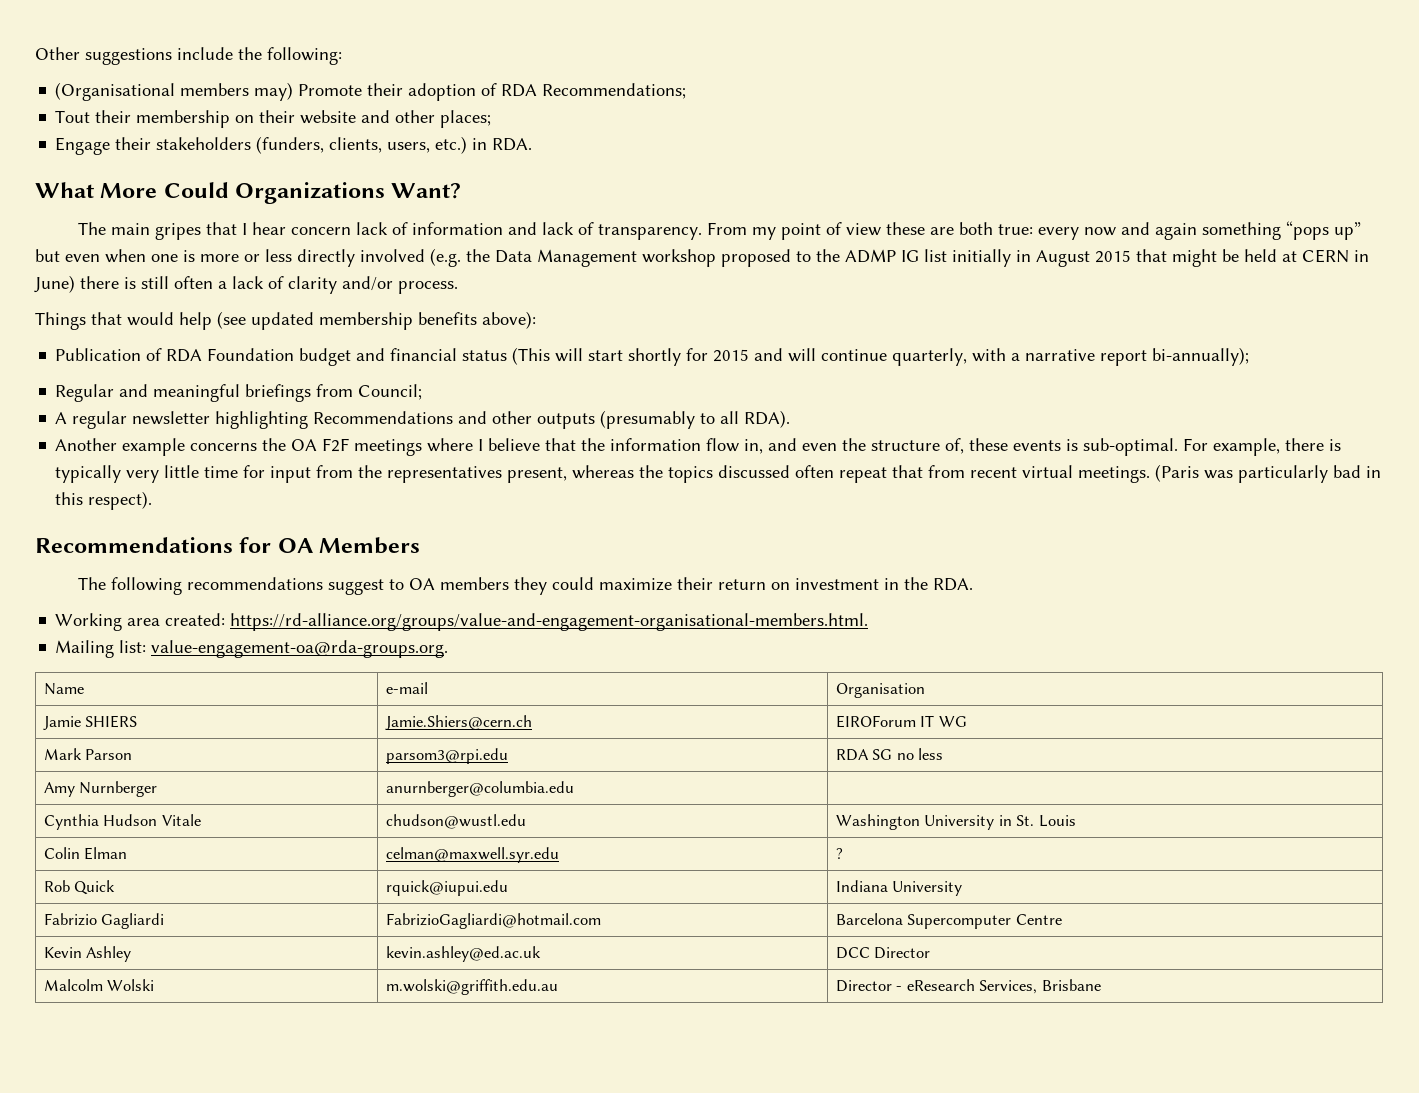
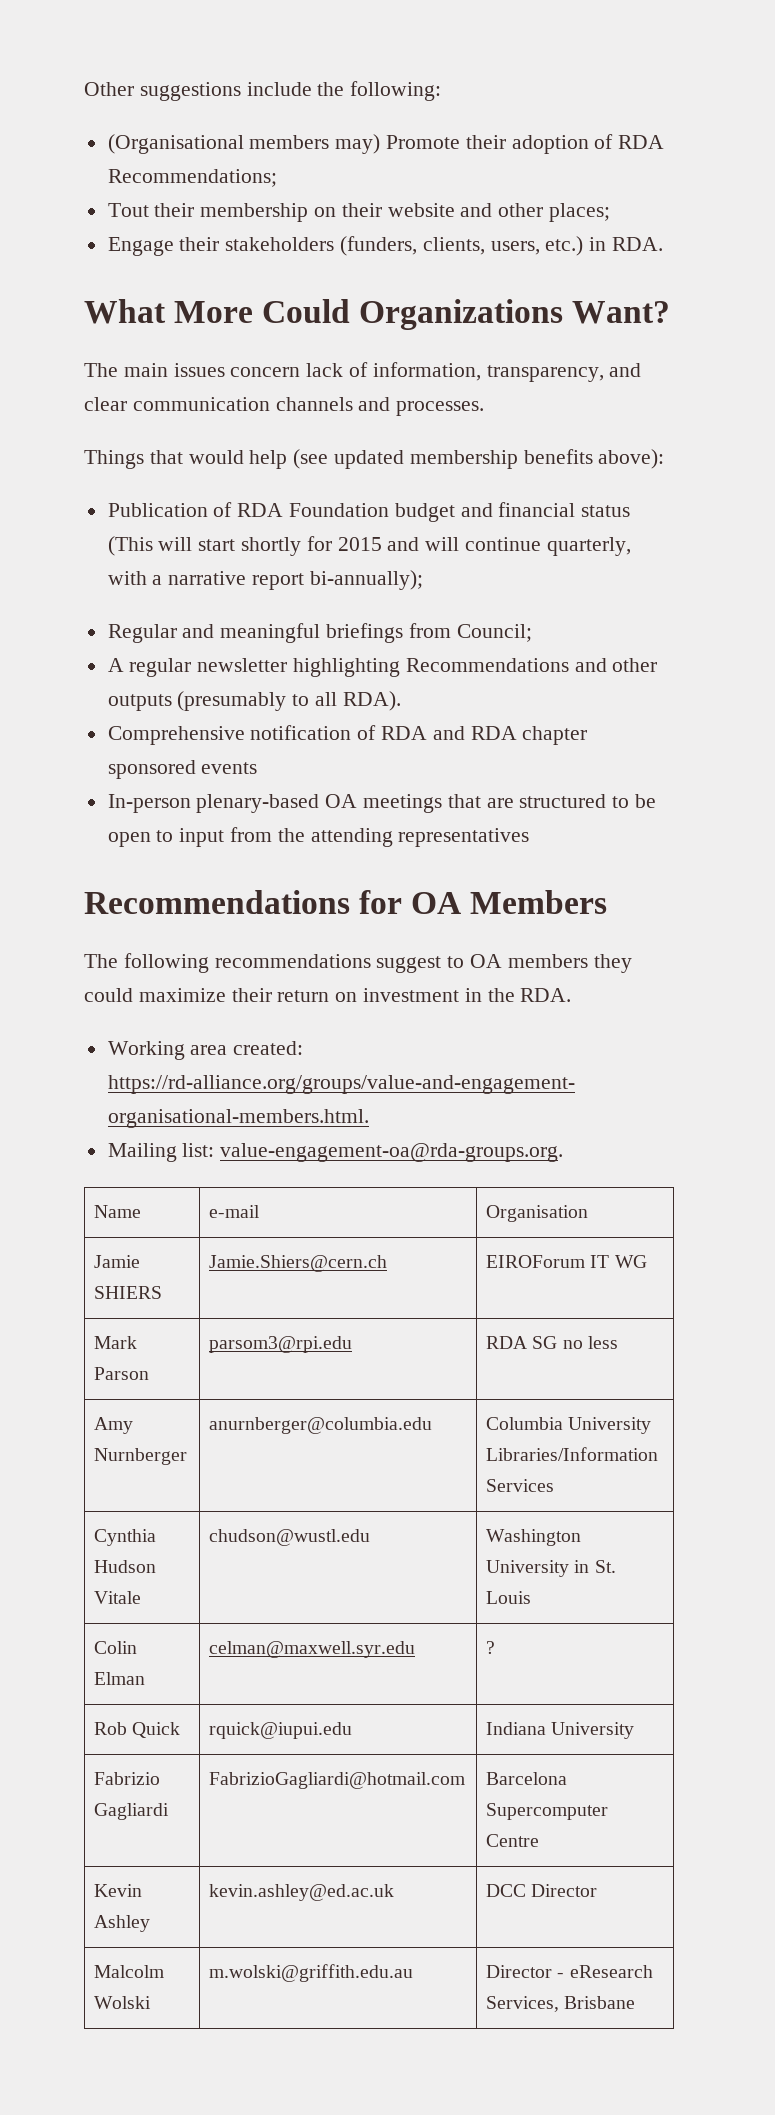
[154,221,1361,240] [35,248,1369,267] [34,275,458,294] gripes that I hear concern lack of information and lack of transparency. From my point of view these are both true: every now and again something “pops up” but even when one is more or less directly involved (e.g. the Data Management workshop proposed to the ADMP IG list initially in August 2015 that might be held at CERN in June) there is still often a lack of clarity and/or process. -> [173,362,642,382] [84,397,485,416] issues concern lack of information, transparency, and clear communication channels and processes.
[55,438,1342,456] [55,465,266,483] Another example concerns the OA F2F meetings where I believe that the information flow in, and even the structure of, these events is sub-optimal. For example, there is typically very little time for -> [107,725,588,745] [107,760,258,779] [107,794,657,813] [107,830,174,847] Comprehensive notification of RDA and RDA chapter sponsored events // In-person plenary-based OA meetings that are structured to be open to
(383, 471) none -> [310,828,393,847] attending
[507,464,1382,483] [55,491,153,510] present, whereas the topics discussed often repeat that from recent virtual meetings. (Paris was particularly bad in this respect). -> (530, 837) none
(574, 789) none -> [486,1417,652,1434] [486,1447,659,1461] [486,1479,555,1492] Columbia University Libraries/Information Services

